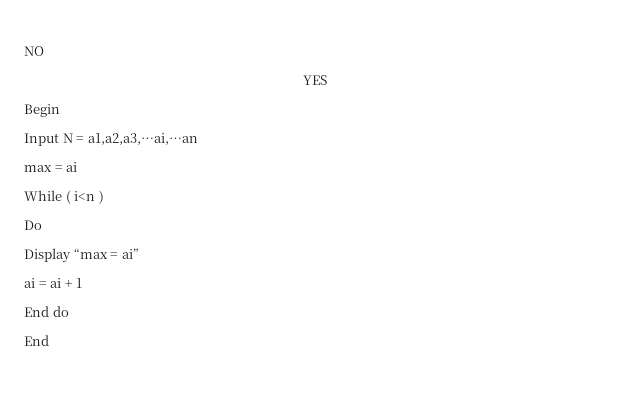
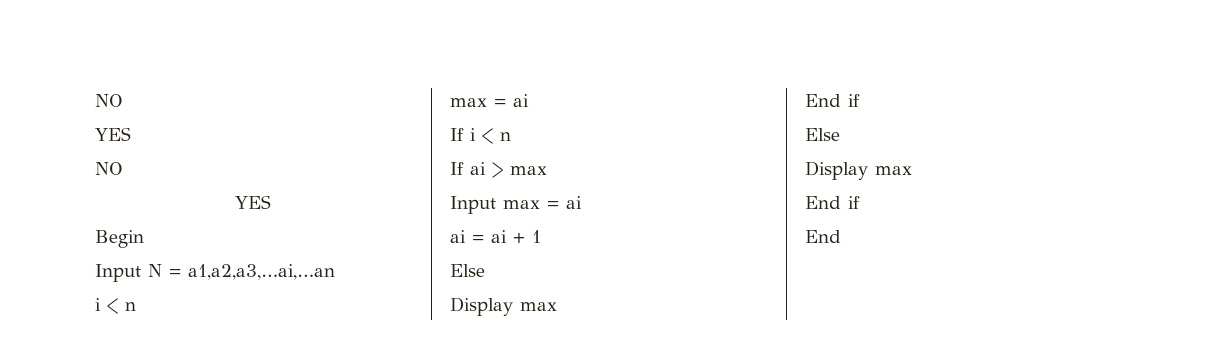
[24,46,44,56] [302,75,327,85] NO // YES -> [95,94,123,107] [95,127,131,141] [95,162,123,175] [235,195,271,209] NO // YES // NO // YES
[24,162,78,172] [24,190,104,204] [24,220,42,230] [24,248,139,263] // max = ai // While ( i<n ) // Do // Display “max = ai” -> [95,298,136,314] [450,94,529,107] [450,128,511,144] [450,162,547,178] [450,196,582,214] // i < n // max = ai // If i < n // If ai > max // Input max = ai
[24,306,69,317] End do -> [450,264,485,277] [450,297,557,316] [805,94,860,107] [805,128,840,141] [805,161,912,180] [805,196,860,209] Else // Display max // End if // Else // Display max // End if

